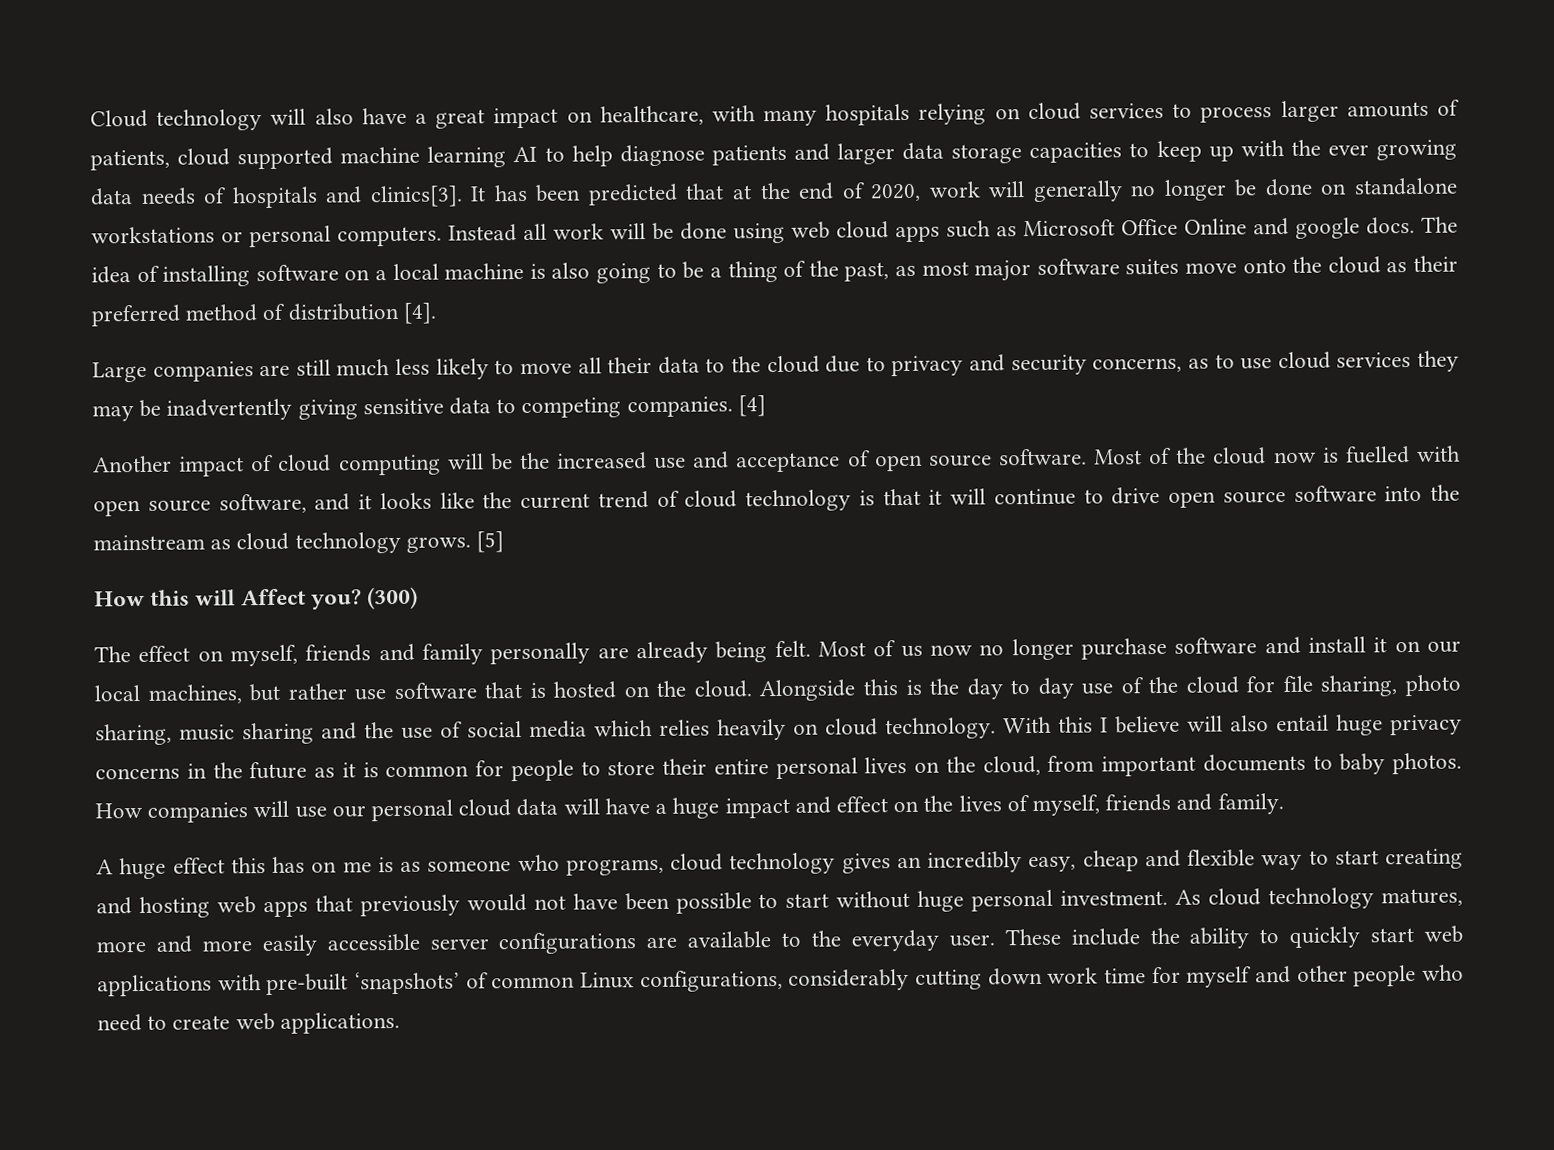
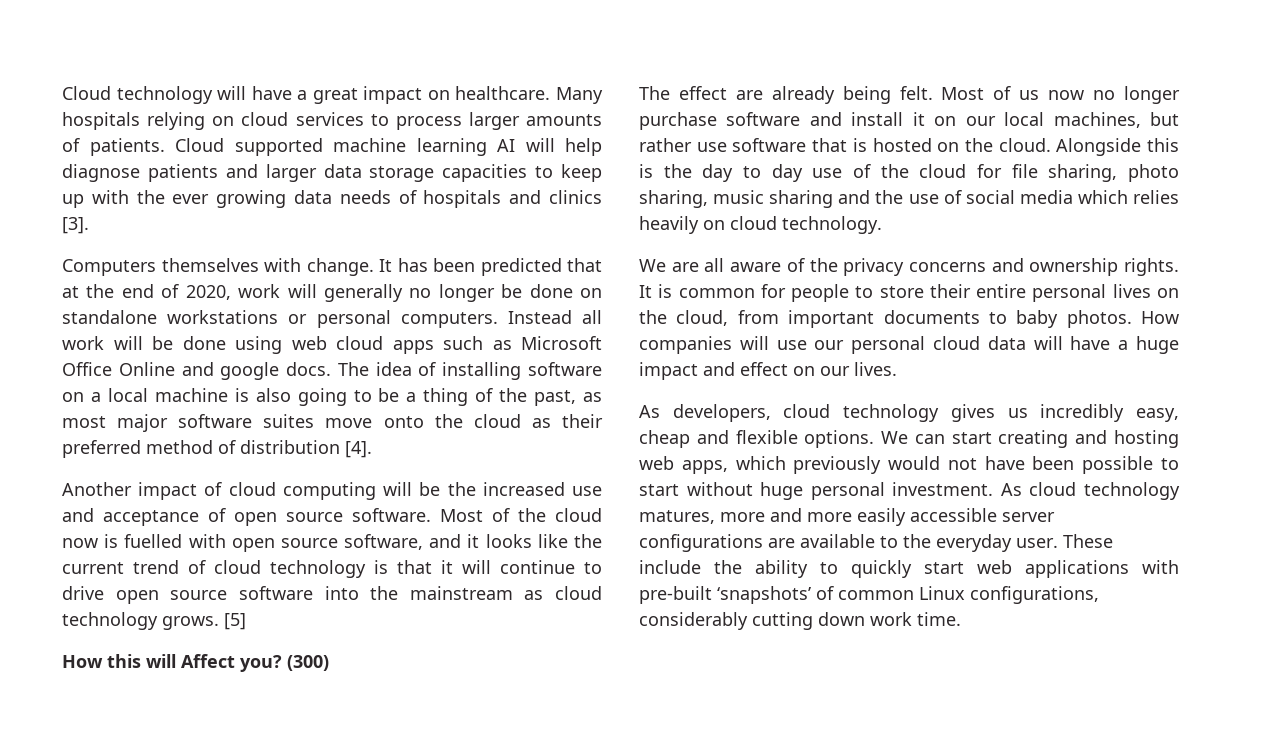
[314,108,354,125] also -> (247, 93) none
[599,105,818,127] healthcare, with many -> [455,86,603,104] healthcare. Many
[90,148,231,171] patients, cloud -> [89,138,224,156] patients. Cloud
[544,147,565,162] to -> [525,138,555,152] will
[369,185,463,208] clinics[3]. -> [549,190,602,204] [62,217,89,234] [62,258,374,276] clinics [3]. // Computers themselves with change.
[92,350,1459,383] [92,395,766,422] // Large companies are still much less likely to move all their data to the cloud due to privacy and security concerns, as to use cloud services they may be inadvertently giving sensitive data to competing companies. [4] -> (372, 449) none
[197,642,591,667] on myself, friends and family personally -> (727, 93) none
[1003,714,1462,736] [95,761,356,780] With this I believe will also entail huge privacy concerns in the future as it -> [639,258,1179,276] [639,285,652,298] // We are all aware of the privacy concerns and ownership rights. It
[923,793,1284,817] [96,854,664,880] the lives of myself, friends and family. // A huge effect this has on me is as someone who programs, -> [820,362,897,376] [639,404,771,422] our lives. // As developers,
[896,856,922,869] an -> [1007,408,1028,418] us
[1261,850,1329,871] way to -> [804,430,945,448] options. We can
[262,895,353,918] apps that -> [681,456,786,474] apps, which
[1103,964,1465,988] [97,1011,400,1034] time for myself and other people who need to create web applications. -> [917,612,961,626] time.

